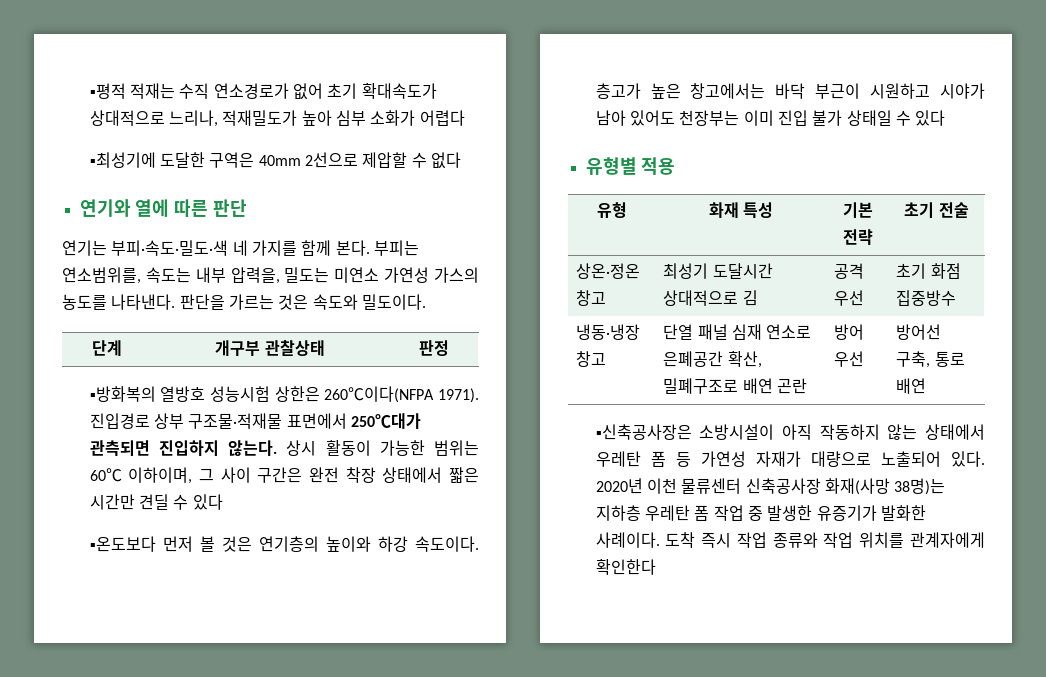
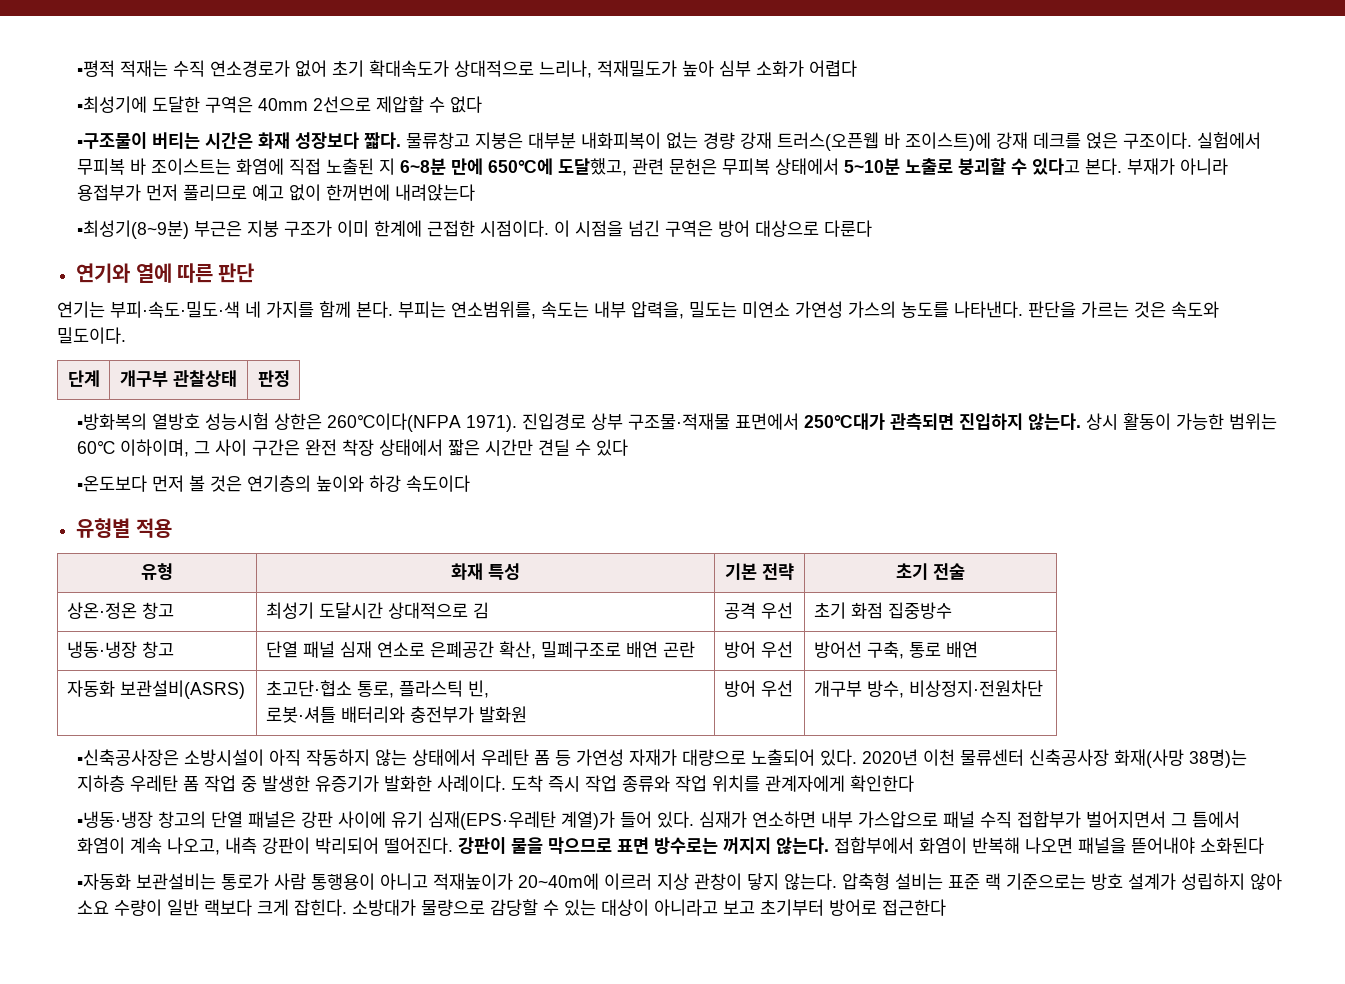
(461, 160) none -> [77,132,1262,151] [77,158,1229,176] [77,184,476,201] [77,220,873,239] // ▪구조물이 버티는 시간은 화재 성장보다 짧다. 물류창고 지붕은 대부분 내화피복이 없는 경량 강재 트러스(오픈웹 바 조이스트)에 강재 데크를 얹은 구조이다. 실험에서 무피복 바 조이스트는 화염에 직접 노출된 지 6~8분 만에 650℃에 도달했고, 관련 문헌은 무피복 상태에서 5~10분 노출로 붕괴할 수 있다고 본다. 부재가 아니라 용접부가 먼저 풀리므로 예고 없이 한꺼번에 내려앉는다 // ▪최성기(8~9분) 부근은 지붕 구조가 이미 한계에 근접한 시점이다. 이 시점을 넘긴 구역은 방어 대상으로 다룬다
[415,536,480,552] [595,83,985,99] [595,110,946,126] 속도이다. 층고가 높은 창고에서는 바닥 부근이 시원하고 시야가 남아 있어도 천장부는 이미 진입 불가 상태일 수 있다 -> [406,475,471,492] 속도이다
(927, 386) none -> [66,680,245,699] [265,680,489,698] [265,706,527,723] [723,680,793,697] [813,680,1043,698] // 자동화 보관설비(ASRS) | 초고단·협소 통로, 플라스틱 빈, // 로봇·셔틀 배터리와 충전부가 발화원 | 방어 우선 | 개구부 방수, 비상정지·전원차단
(656, 567) none -> [77,811,1241,830] [77,837,1265,855] [77,873,1283,890] [77,899,947,916] // ▪냉동·냉장 창고의 단열 패널은 강판 사이에 유기 심재(EPS·우레탄 계열)가 들어 있다. 심재가 연소하면 내부 가스압으로 패널 수직 접합부가 벌어지면서 그 틈에서 화염이 계속 나오고, 내측 강판이 박리되어 떨어진다. 강판이 물을 막으므로 표면 방수로는 꺼지지 않는다. 접합부에서 화염이 반복해 나오면 패널을 뜯어내야 소화된다 // ▪자동화 보관설비는 통로가 사람 통행용이 아니고 적재높이가 20~40m에 이르러 지상 관창이 닿지 않는다. 압축형 설비는 표준 랙 기준으로는 방호 설계가 성립하지 않아 소요 수량이 일반 랙보다 크게 잡힌다. 소방대가 물량으로 감당할 수 있는 대상이 아니라고 보고 초기부터 방어로 접근한다

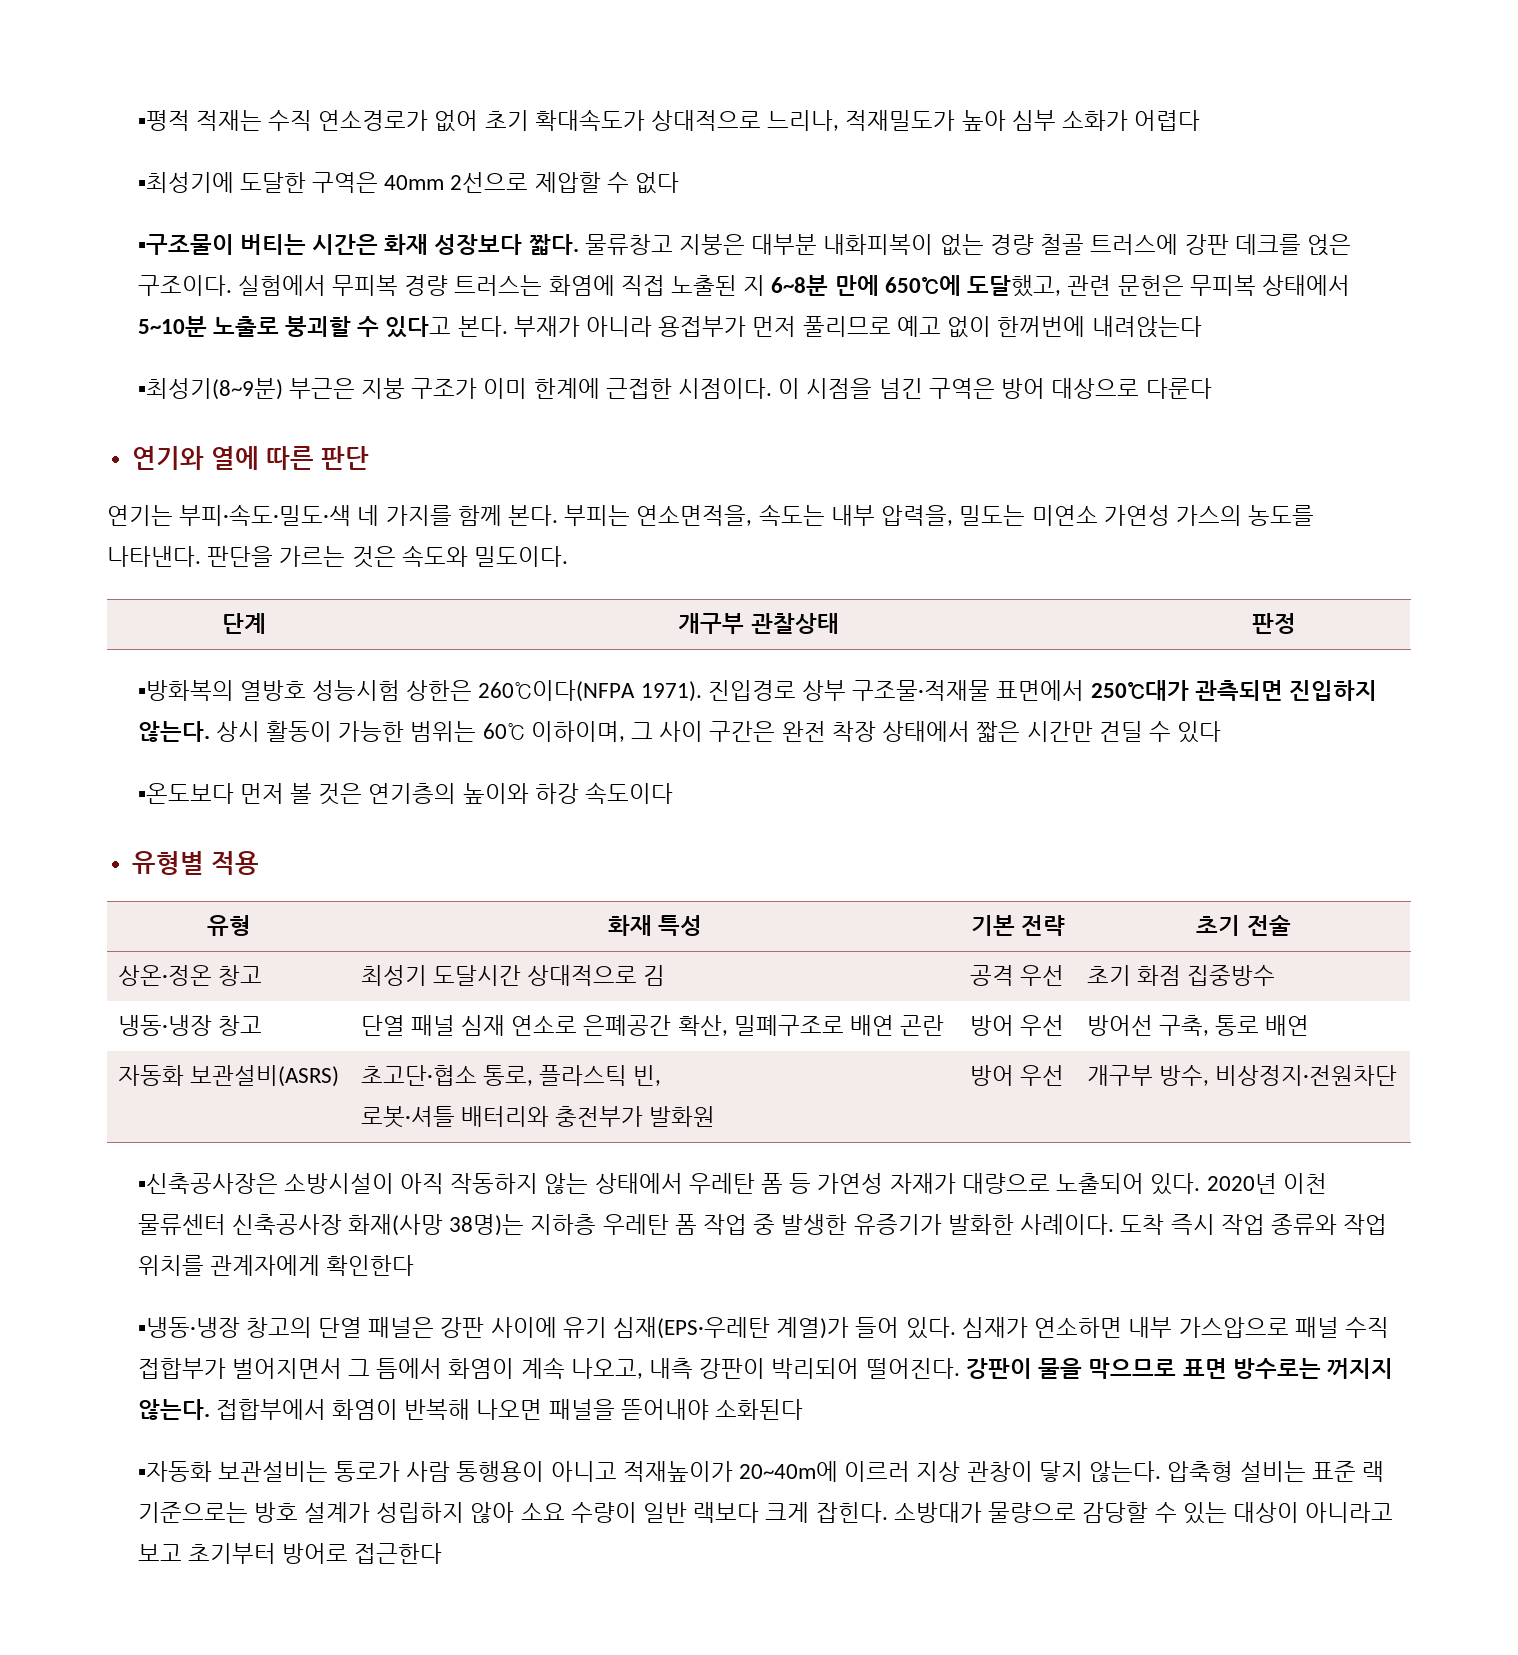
[740,132,1029,151] 강재 트러스(오픈웹 바 조이스트)에 강재 -> [1040,234,1229,255] 철골 트러스에 강판
[130,158,232,175] 바 조이스트는 -> [404,275,543,296] 경량 트러스는
[451,301,536,319] 연소범위를, -> [636,505,753,526] 연소면적을,

